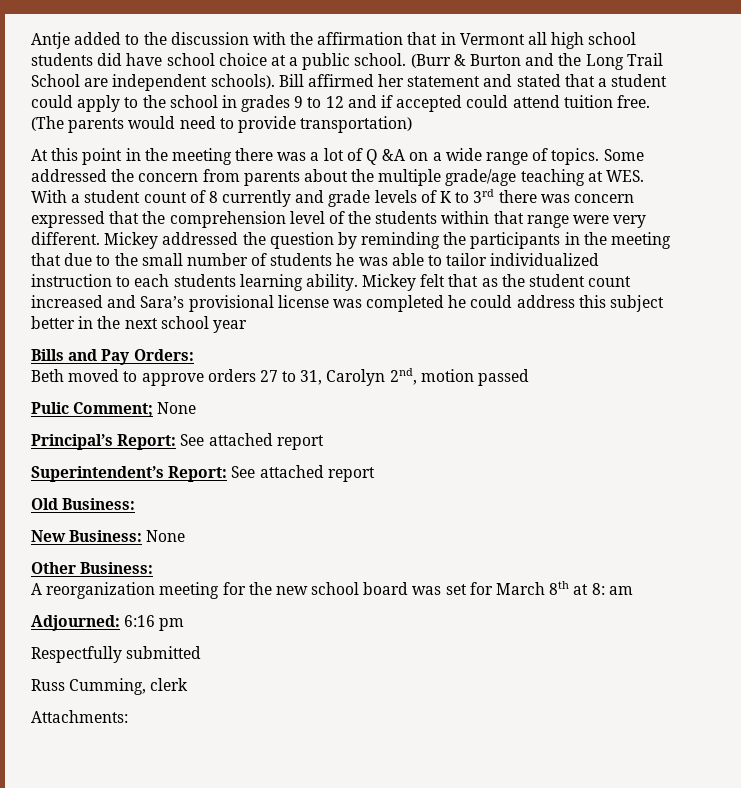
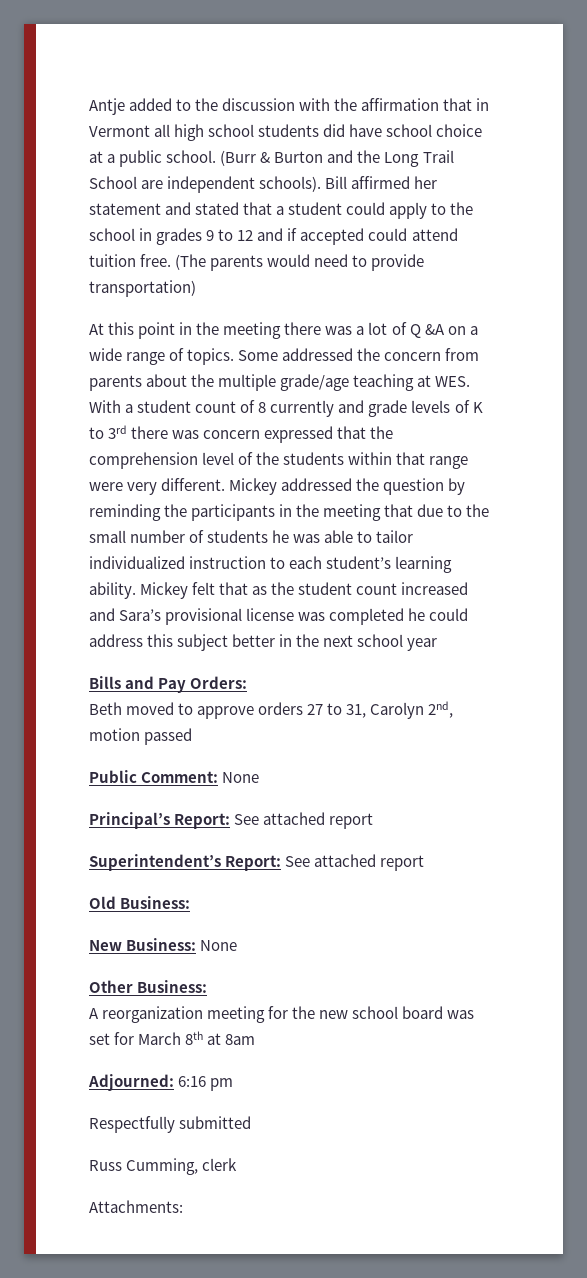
[173,274,236,287] students -> [326,556,392,569] student’s
[31,402,154,417] Pulic Comment; -> [89,770,219,783] Public Comment:
[591,583,633,595] 8: am -> [225,1034,256,1045] 8am

